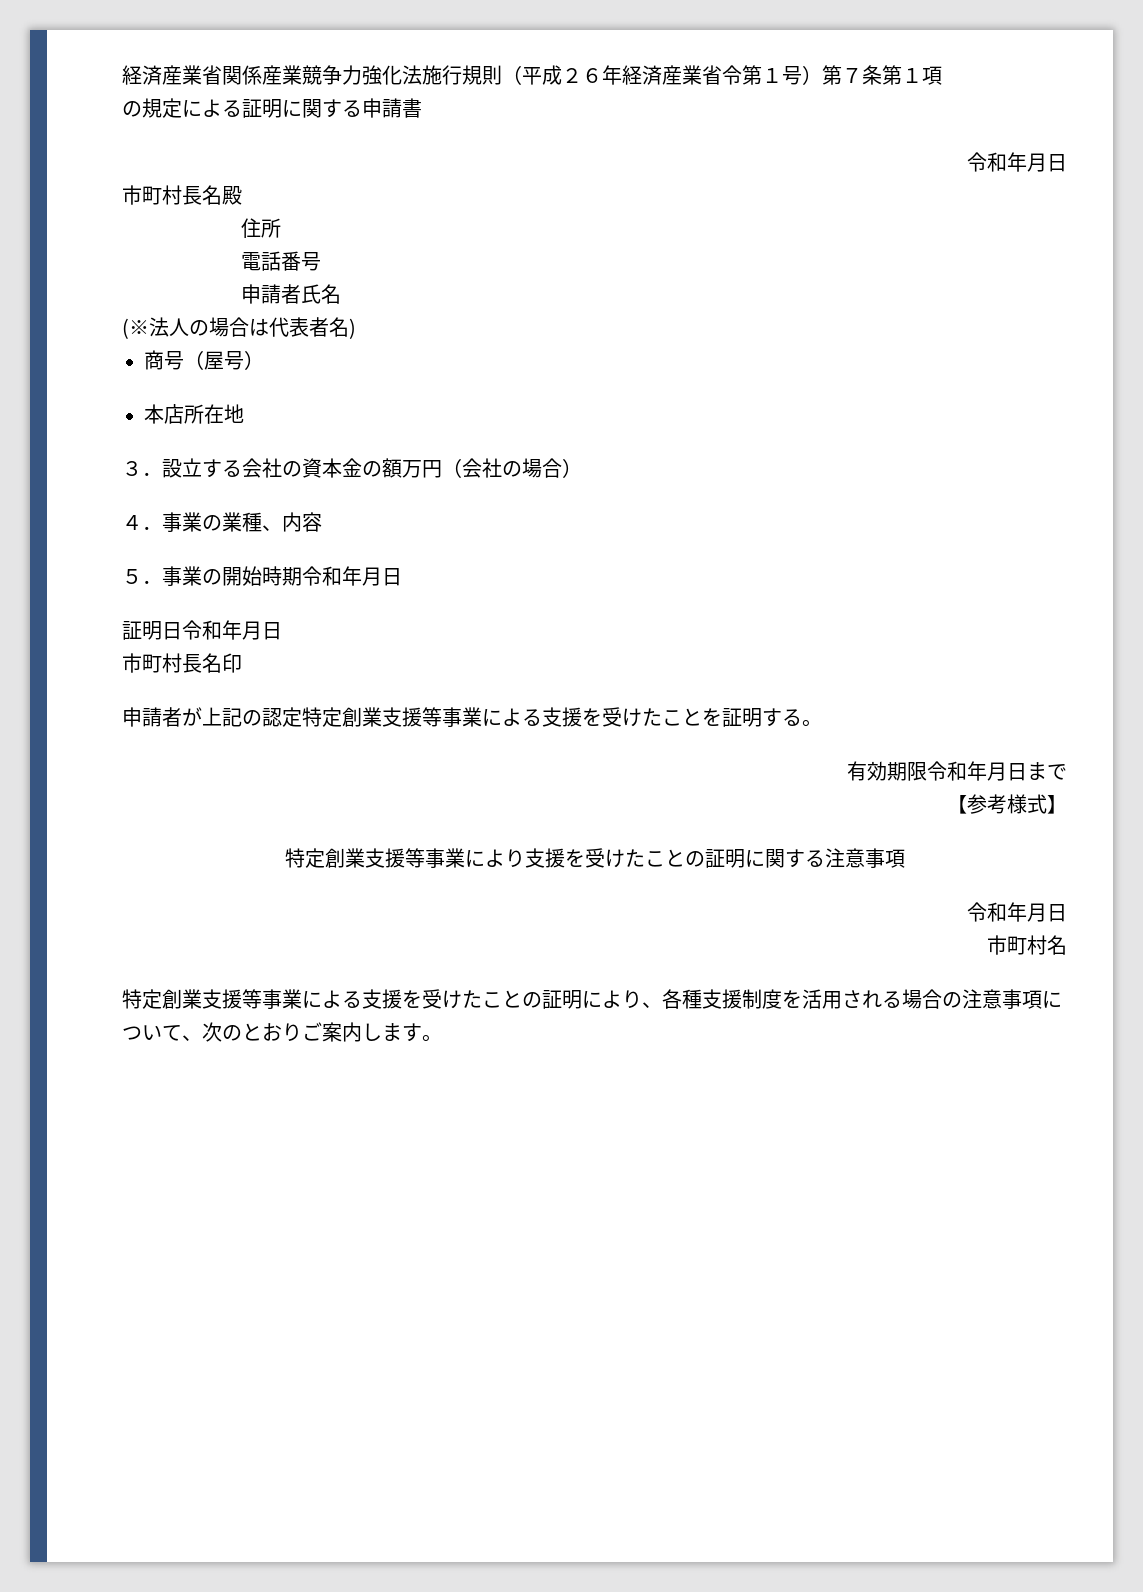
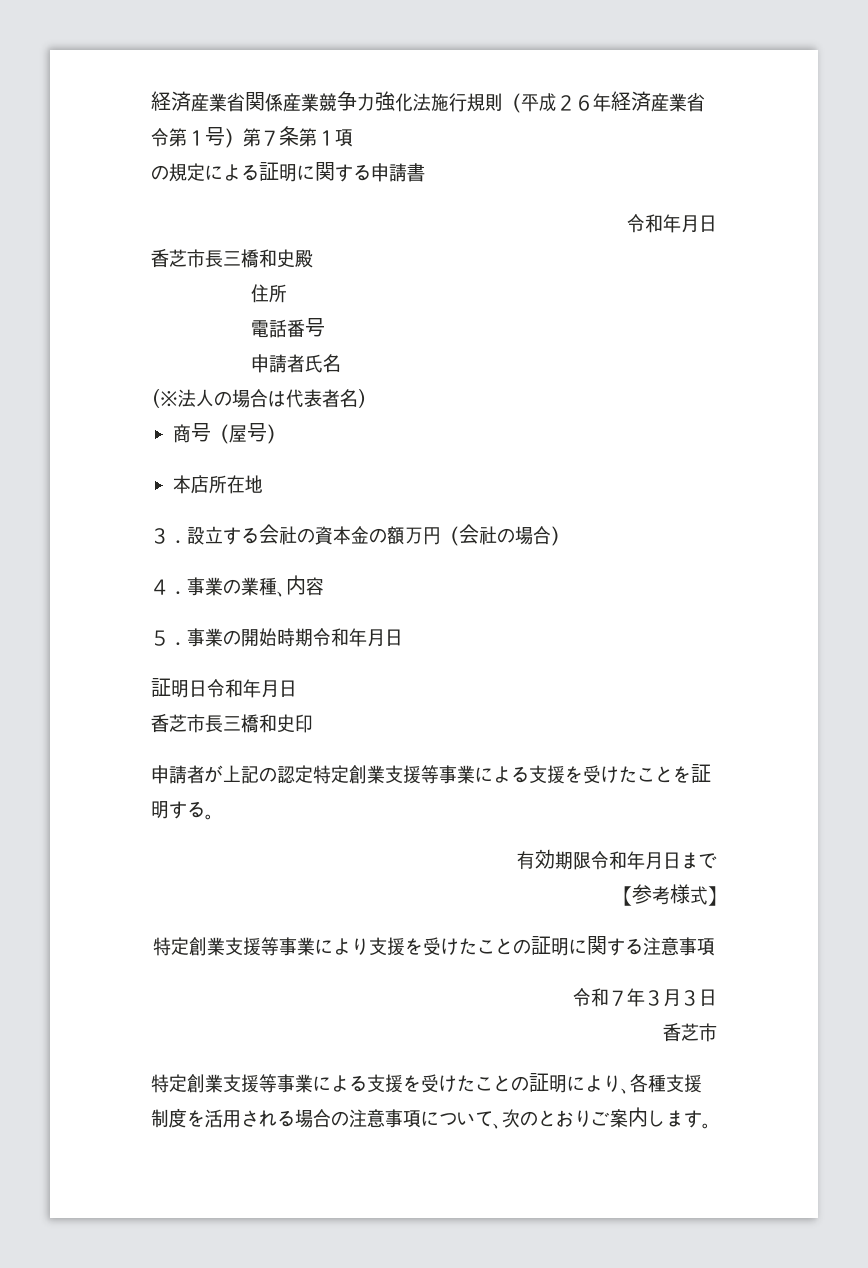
[122,185,222,205] 市町村長名 -> [151,248,295,268] 香芝市長三橋和史
[122,653,222,673] 市町村長名 -> [151,713,295,733] 香芝市長三橋和史
[1007,902,1067,922] [987,935,1067,955] 年月日 // 市町村名 -> [609,988,717,1007] [663,1022,717,1042] ７年３月３日 // 香芝市

